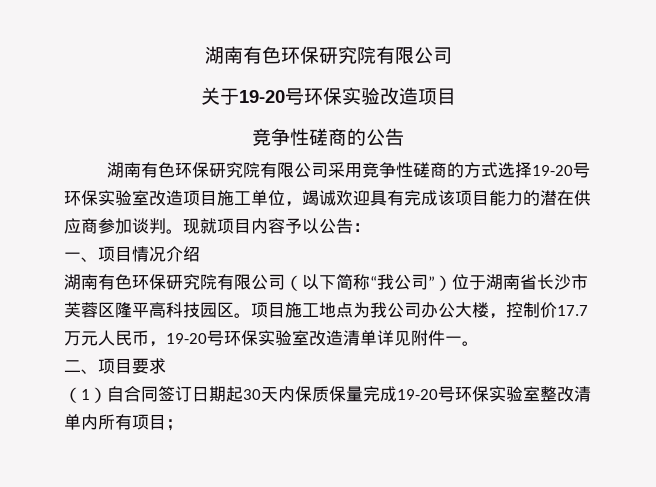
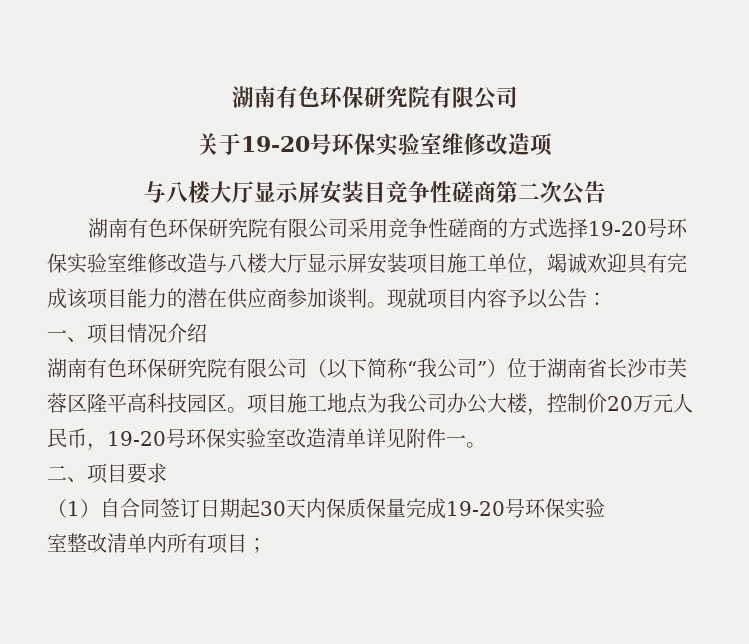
[379,87,456,105] [252,128,366,146] 改造项目 // 竞争性磋商的 -> [420,133,553,156] [143,180,562,204] 室维修改造项 // 与八楼大厅显示屏安装目竞争性磋商第二次
[149,190,183,206] 改造 -> [127,253,407,274] 维修改造与八楼大厅显示屏安装
[557,305,588,316] 17.7 -> [607,396,633,411] 20
(523, 394) none -> (605, 508) //

